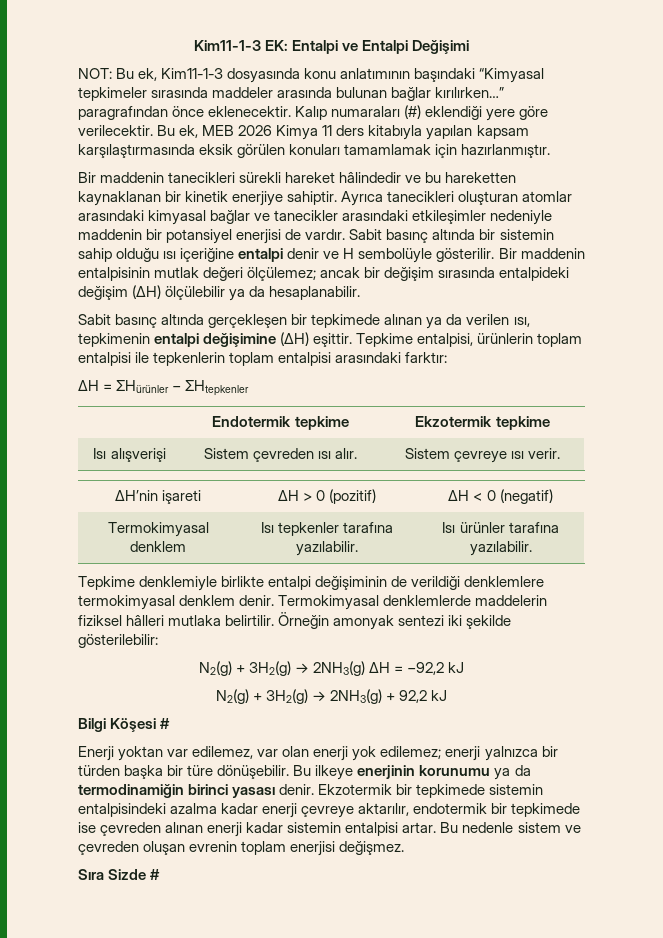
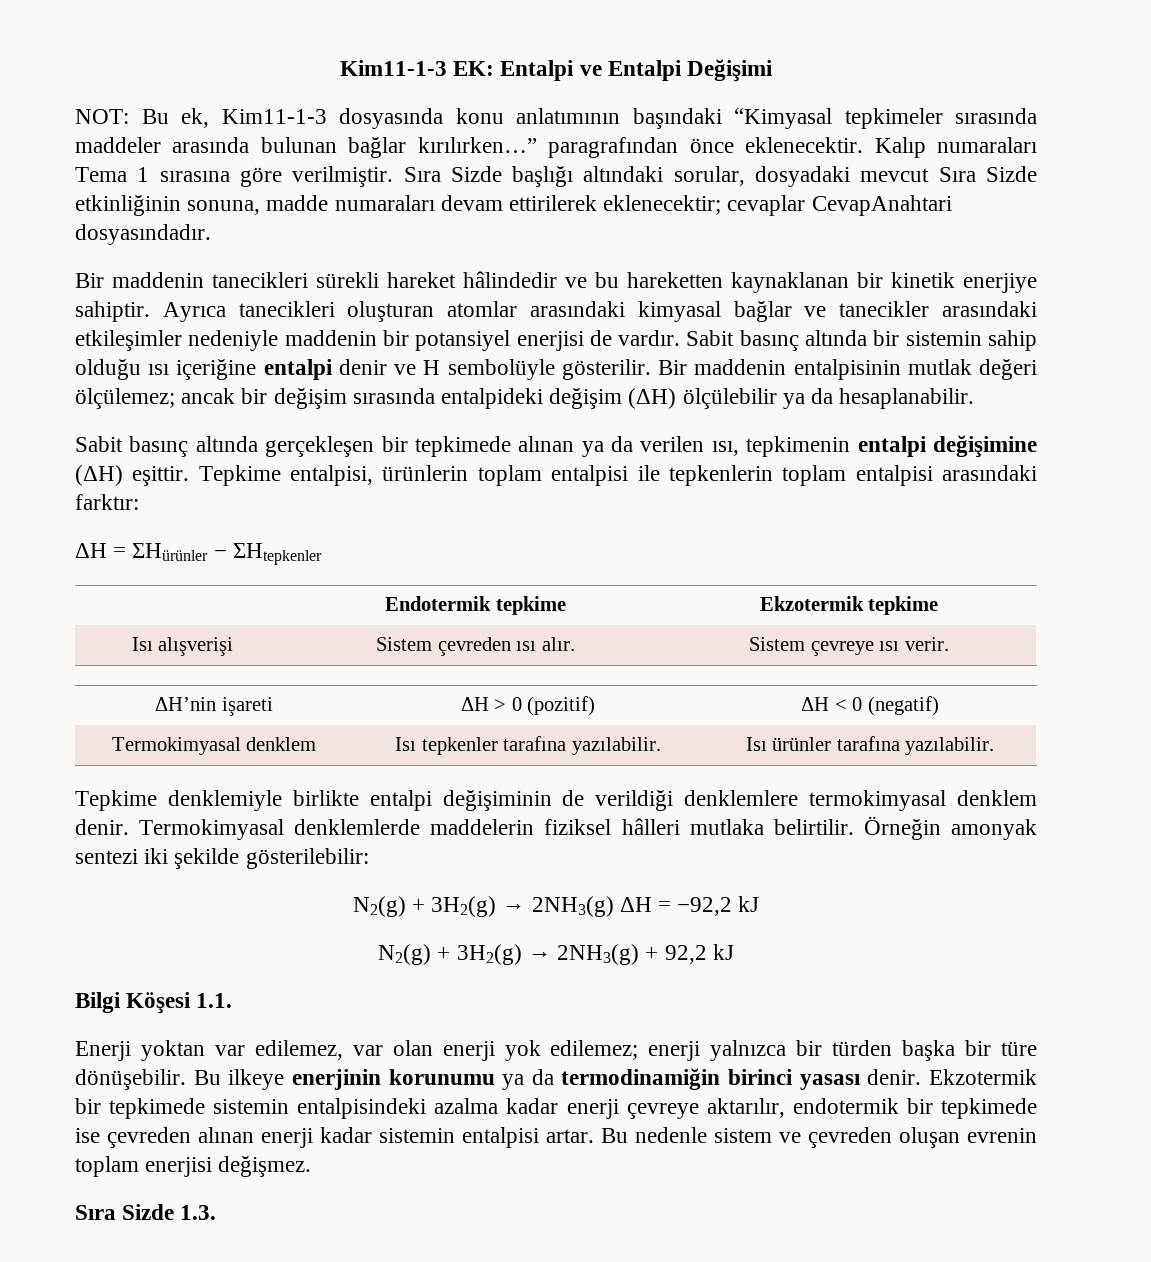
[404,105,549,121] [78,125,529,140] [78,144,551,158] (#) eklendiği yere göre verilecektir. Bu ek, MEB 2026 Kimya 11 ders kitabıyla yapılan kapsam karşılaştırmasında eksik görülen konuları tamamlamak için hazırlanmıştır. -> [75,166,1037,187] [75,195,952,216] [75,224,211,245] Tema 1 sırasına göre verilmiştir. Sıra Sizde başlığı altındaki sorular, dosyadaki mevcut Sıra Sizde etkinliğinin sonuna, madde numaraları devam ettirilerek eklenecektir; cevaplar CevapAnahtari dosyasındadır.
[160,718,171,729] # -> [196,993,233,1008] 1.1.
[150,869,161,880] # -> [180,1205,217,1220] 1.3.

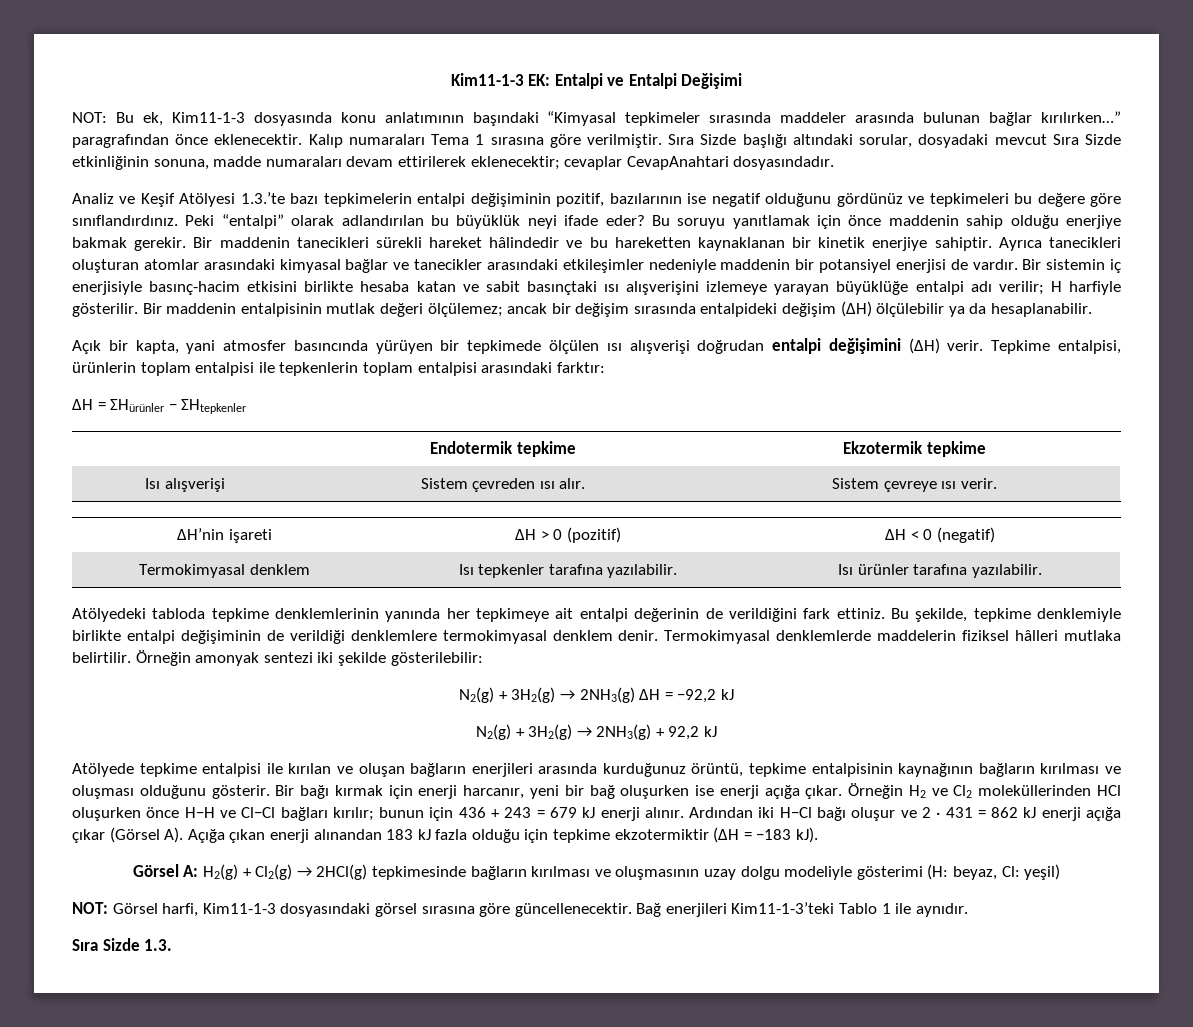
(211, 234) none -> [72,192,1122,207] [72,214,1122,229] [72,237,187,251] Analiz ve Keşif Atölyesi 1.3.’te bazı tepkimelerin entalpi değişiminin pozitif, bazılarının ise negatif olduğunu gördünüz ve tepkimeleri bu değere göre sınıflandırdınız. Peki “entalpi” olarak adlandırılan bu büyüklük neyi ifade eder? Bu soruyu yanıtlamak için önce maddenin sahip olduğu enerjiye bakmak gerekir.
[686,330,1037,351] [75,359,555,380] Sabit basınç altında bir sistemin sahip olduğu ısı içeriğine entalpi denir ve H sembolüyle -> [1022,259,1122,273] [72,281,1121,295] Bir sistemin iç enerjisiyle basınç-hacim etkisini birlikte hesaba katan ve sabit basınçtaki ısı alışverişini izlemeye yarayan büyüklüğe entalpi adı verilir; H harfiyle
[75,435,1037,458] [75,465,190,486] Sabit basınç altında gerçekleşen bir tepkimede alınan ya da verilen ısı, tepkimenin entalpi değişimine (ΔH) eşittir. -> [72,338,984,354] Açık bir kapta, yani atmosfer basıncında yürüyen bir tepkimede ölçülen ısı alışverişi doğrudan entalpi değişimini (ΔH) verir.
[75,790,157,811] Tepkime -> [72,608,1031,622] Atölyedeki tabloda tepkime denklemlerinin yanında her tepkimeye ait entalpi değerinin de verildiğini fark ettiniz. Bu şekilde, tepkime
[75,992,233,1014] [75,1040,1037,1061] [75,1068,1037,1090] [75,1098,1037,1119] [75,1127,1037,1148] [75,1156,312,1177] Bilgi Köşesi 1.1. // Enerji yoktan var edilemez, var olan enerji yok edilemez; enerji yalnızca bir türden başka bir türe dönüşebilir. Bu ilkeye enerjinin korunumu ya da termodinamiğin birinci yasası denir. Ekzotermik bir tepkimede sistemin entalpisindeki azalma kadar enerji çevreye aktarılır, endotermik bir tepkimede ise çevreden alınan enerji kadar sistemin entalpisi artar. Bu nedenle sistem ve çevreden oluşan evrenin toplam enerjisi değişmez. -> [72,763,1121,777] [72,783,1121,799] [72,807,1121,821] [72,827,819,843] [132,864,1061,880] [72,902,968,917] Atölyede tepkime entalpisi ile kırılan ve oluşan bağların enerjileri arasında kurduğunuz örüntü, tepkime entalpisinin kaynağının bağların kırılması ve oluşması olduğunu gösterir. Bir bağı kırmak için enerji harcanır, yeni bir bağ oluşurken ise enerji açığa çıkar. Örneğin H2 ve Cl2 moleküllerinden HCl oluşurken önce H−H ve Cl−Cl bağları kırılır; bunun için 436 + 243 = 679 kJ enerji alınır. Ardından iki H−Cl bağı oluşur ve 2 · 431 = 862 kJ enerji açığa çıkar (Görsel A). Açığa çıkan enerji alınandan 183 kJ fazla olduğu için tepkime ekzotermiktir (ΔH = −183 kJ). // Görsel A: H2(g) + Cl2(g) → 2HCl(g) tepkimesinde bağların kırılması ve oluşmasının uzay dolgu modeliyle gösterimi (H: beyaz, Cl: yeşil) // NOT: Görsel harfi, Kim11-1-3 dosyasındaki görsel sırasına göre güncellenecektir. Bağ enerjileri Kim11-1-3’teki Tablo 1 ile aynıdır.

